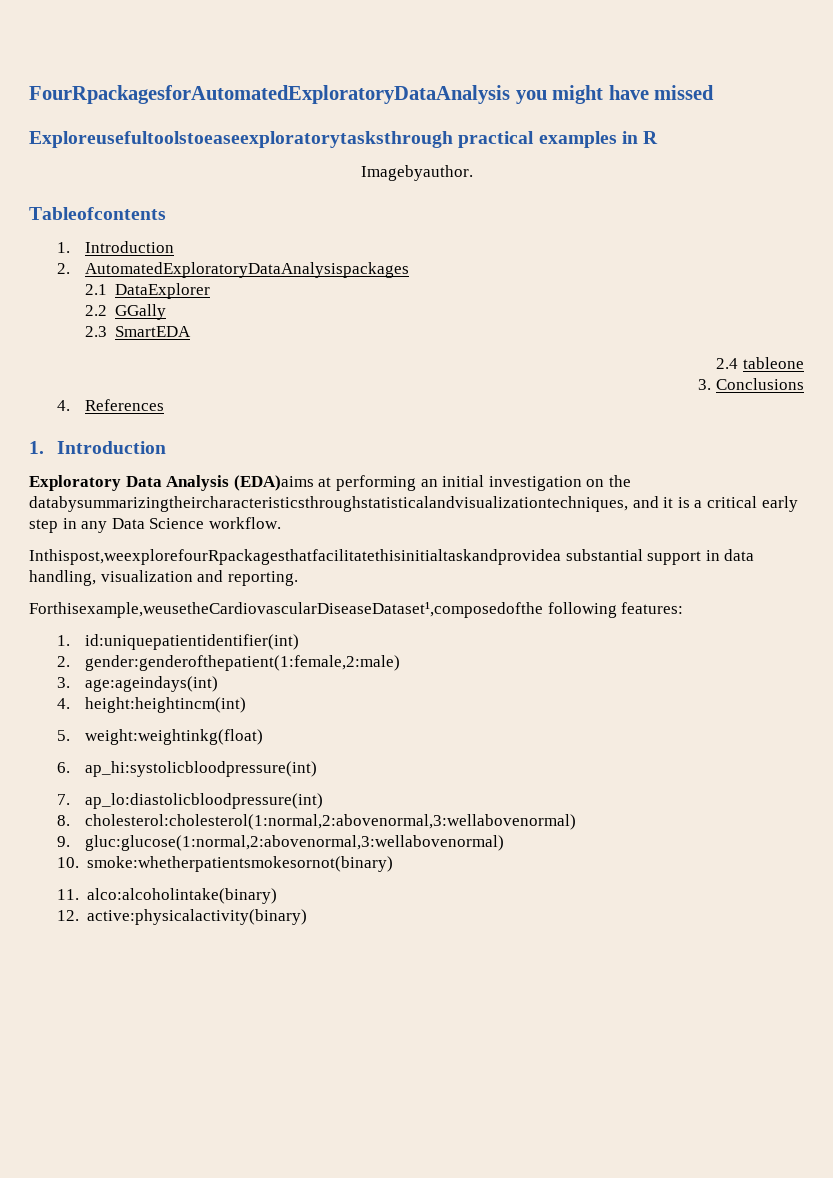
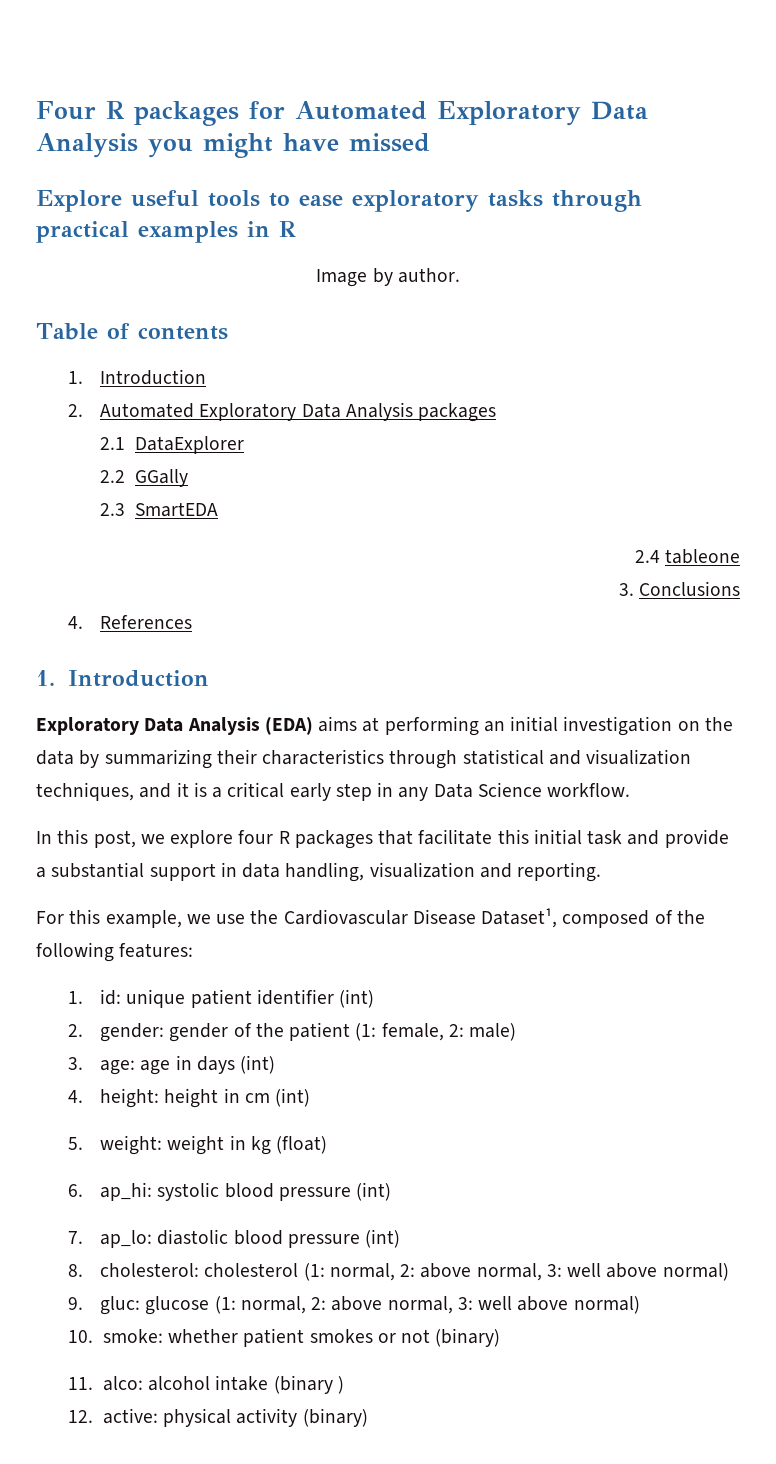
[29,85,715,104] [29,131,659,148] [360,165,473,181] [29,207,166,220] [56,241,174,253] [56,262,409,278] FourRpackagesforAutomatedExploratoryDataAnalysis you might have missed // Exploreusefultoolstoeaseexploratorytasksthrough practical examples in R // Imagebyauthor. // Tableofcontents // 1. Introduction // 2. AutomatedExploratoryDataAnalysispackages -> [36,101,648,126] [36,133,430,158] [36,190,642,212] [36,221,296,243] [316,268,460,287] [36,323,228,340] [67,369,206,385] [67,402,497,422] Four R packages for Automated Exploratory Data Analysis you might have missed // Explore useful tools to ease exploratory tasks through practical examples in R // Image by author. // Table of contents // 1. Introduction // 2. Automated Exploratory Data Analysis packages
[233,475,314,491] (EDA)aims -> [264,716,358,735] (EDA) aims
[29,496,628,512] databysummarizingtheircharacteristicsthroughstatisticalandvisualizationtechniques, -> [36,749,692,769] [36,782,134,801] data by summarizing their characteristics through statistical and visualization techniques,
[29,549,561,565] Inthispost,weexplorefourRpackagesthatfacilitatethisinitialtaskandprovidea -> [36,829,729,849] [36,867,46,878] In this post, we explore four R packages that facilitate this initial task and provide a
[29,602,684,618] [56,634,299,650] [56,655,400,671] [56,676,218,692] [56,697,246,713] [56,729,263,745] [56,761,317,777] [56,793,323,809] [56,814,576,830] [56,835,504,851] [56,856,394,872] [56,888,278,904] [56,909,308,925] Forthisexample,weusetheCardiovascularDiseaseDataset¹,composedofthe following features: // 1. id:uniquepatientidentifier(int) // 2. gender:genderofthepatient(1:female,2:male) // 3. age:ageindays(int) // 4. height:heightincm(int) // 5. weight:weightinkg(float) // 6. ap_hi:systolicbloodpressure(int) // 7. ap_lo:diastolicbloodpressure(int) // 8. cholesterol:cholesterol(1:normal,2:abovenormal,3:wellabovenormal) // 9. gluc:glucose(1:normal,2:abovenormal,3:wellabovenormal) // 10. smoke:whetherpatientsmokesornot(binary) // 11. alco:alcoholintake(binary) // 12. active:physicalactivity(binary) -> [36,908,705,928] [36,942,194,962] [67,989,375,1008] [67,1022,517,1042] [67,1055,276,1075] [67,1088,311,1108] [67,1135,328,1155] [67,1182,392,1201] [67,1229,401,1248] [67,1263,729,1281] [67,1296,640,1315] [67,1328,501,1347] [67,1375,344,1394] [67,1408,368,1427] For this example, we use the Cardiovascular Disease Dataset¹, composed of the following features: // 1. id: unique patient identifier (int) // 2. gender: gender of the patient (1: female, 2: male) // 3. age: age in days (int) // 4. height: height in cm (int) // 5. weight: weight in kg (float) // 6. ap_hi: systolic blood pressure (int) // 7. ap_lo: diastolic blood pressure (int) // 8. cholesterol: cholesterol (1: normal, 2: above normal, 3: well above normal) // 9. gluc: glucose (1: normal, 2: above normal, 3: well above normal) // 10. smoke: whether patient smokes or not (binary) // 11. alco: alcohol intake (binary ) // 12. active: physical activity (binary)

